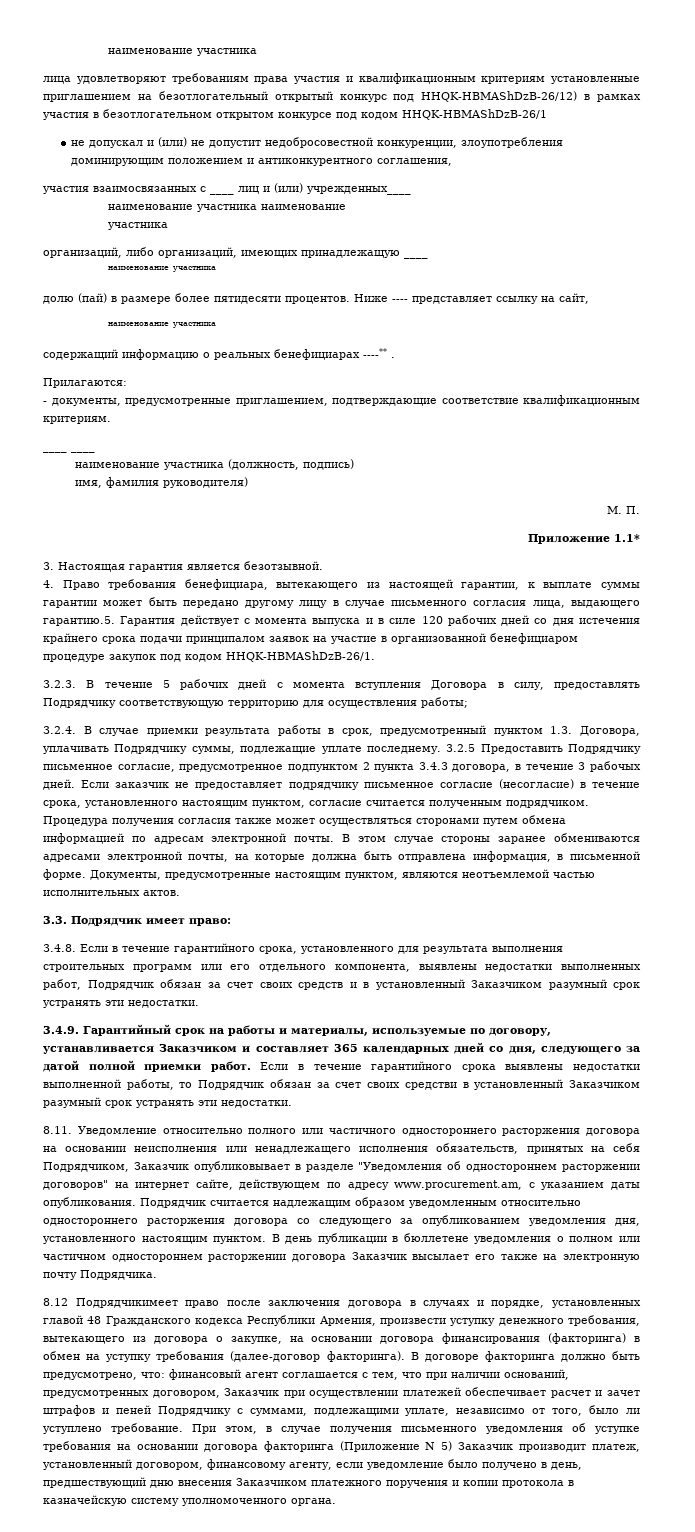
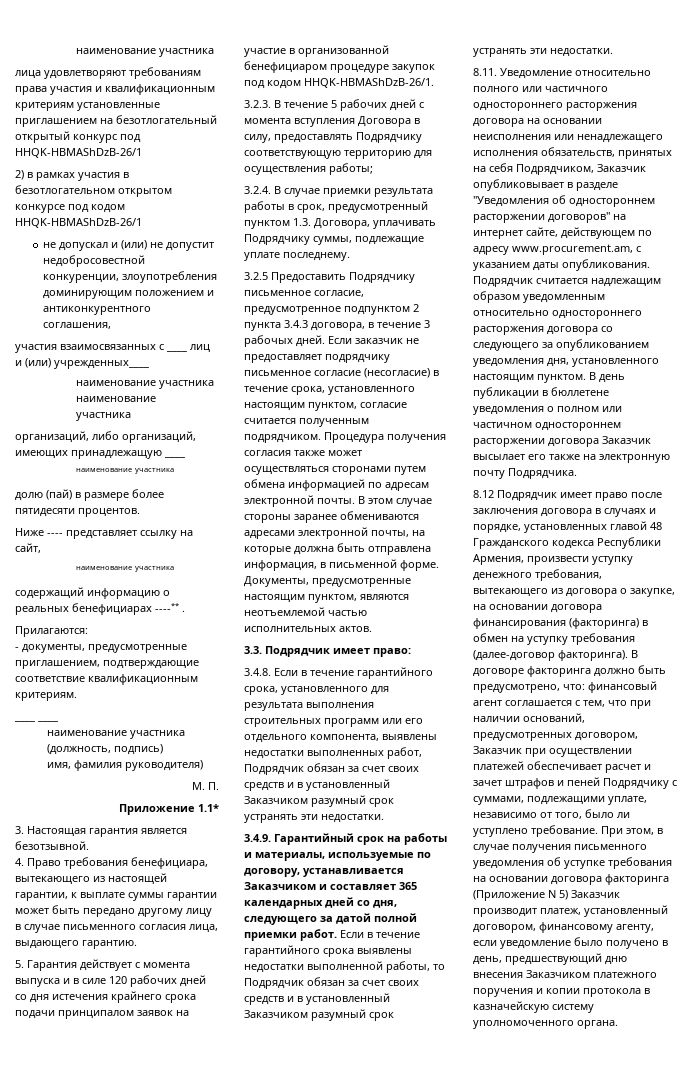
[421,91,578,102] HHQK-HBMAShDzB-26/12) -> [15,148,142,158] [15,170,24,180] HHQK-HBMAShDzB-26/1 // 2)
(350, 300) none -> (140, 512) //
[43,616,115,626] гарантию.5. -> [82,940,137,949] [15,960,24,968] гарантию. // 5.
(441, 750) none -> (350, 256) //
[404,1082,457,1090] средстви -> [244,996,294,1005] средств и
[75,1298,178,1308] Подрядчикимеет -> [497,490,592,501] Подрядчик имеет

